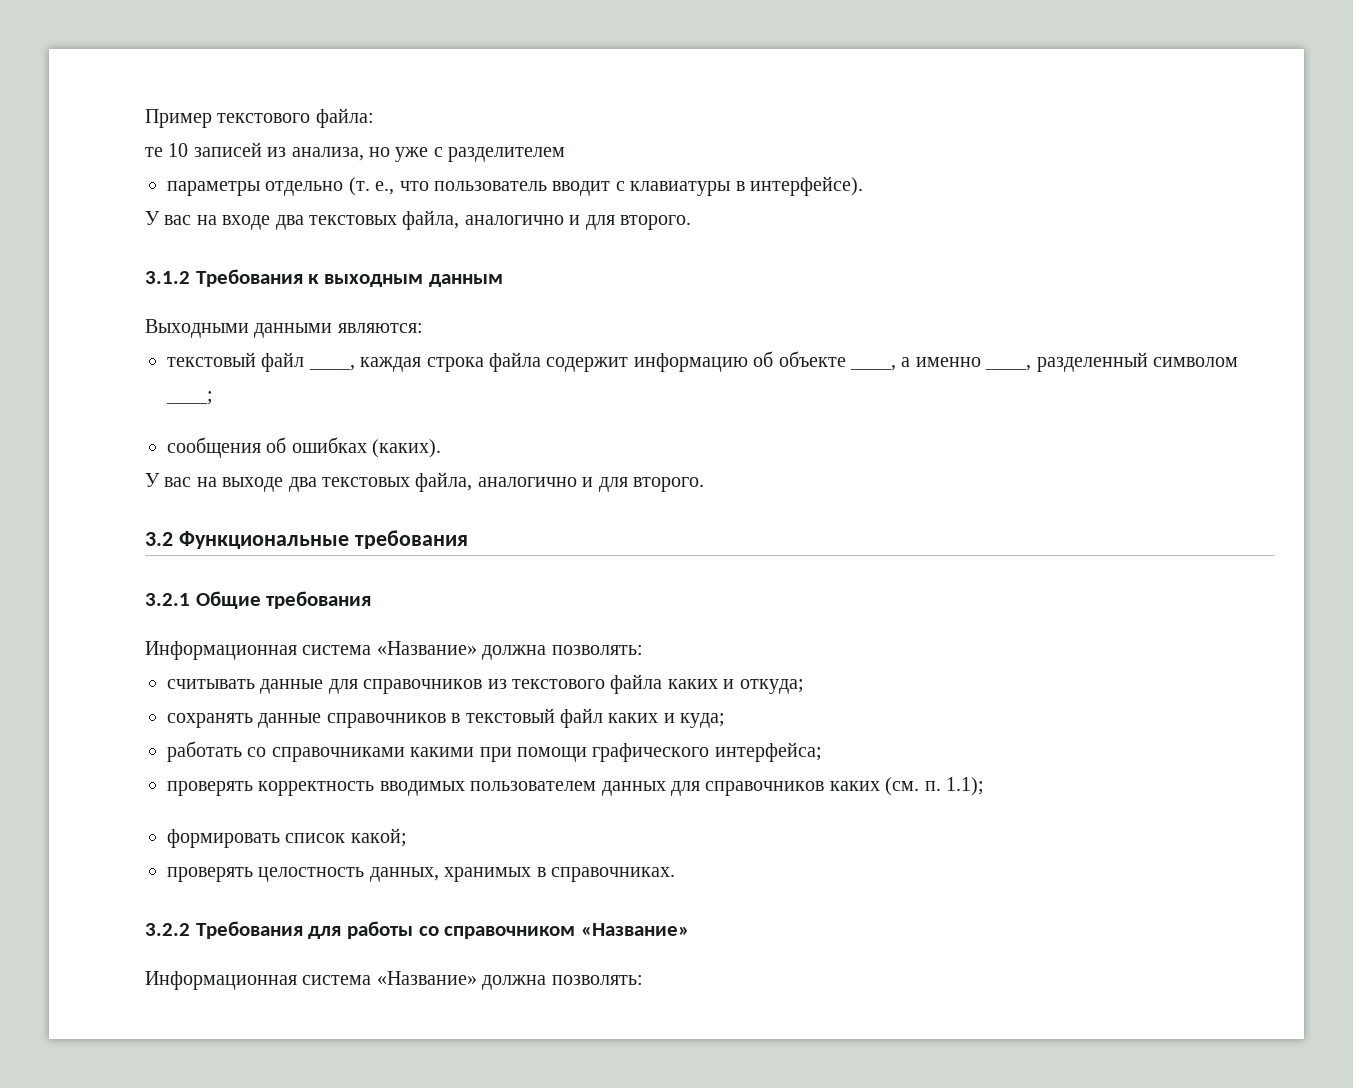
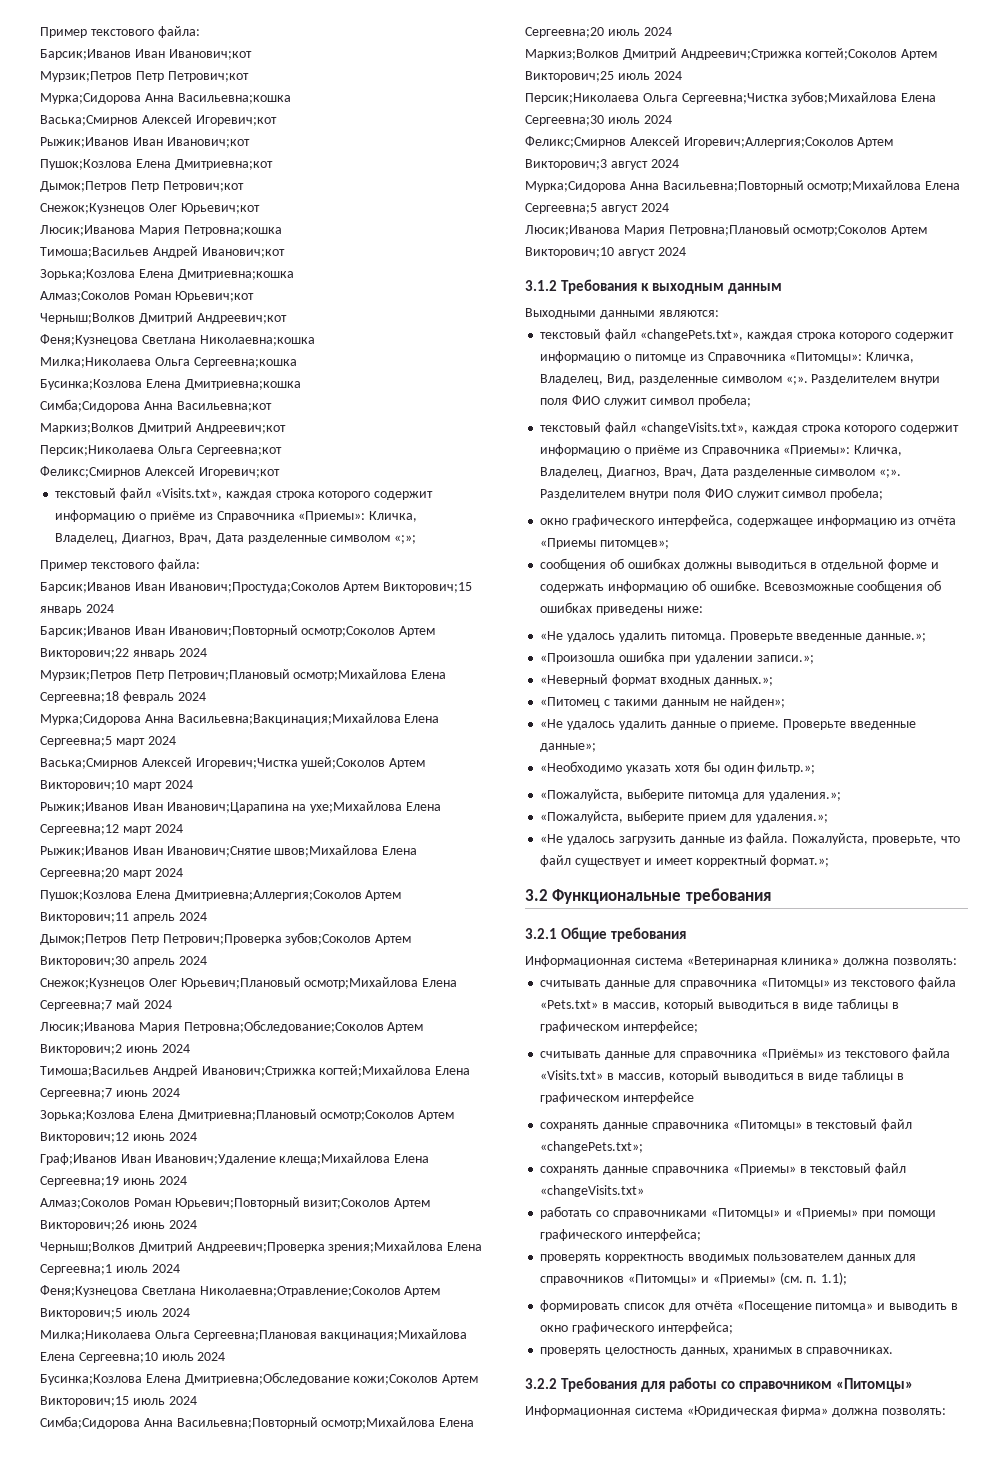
[145,108,374,128] [145,142,566,162] [167,176,863,196] [145,210,691,230] Пример текстового файла: // те 10 записей из анализа, но уже с разделителем // параметры отдельно (т. е., что пользователь вводит с клавиатуры в интерфейсе). // У вас на входе два текстовых файла, аналогично и для второго. -> [40,26,200,38] [40,49,252,60] [40,71,249,82] [40,93,291,104] [40,114,277,126] [40,137,250,148] [40,159,273,170] [40,181,244,192] [40,203,260,214] [40,225,282,236] [40,246,285,258] [40,269,294,280] [40,291,254,302] [40,312,287,324] [40,334,315,346] [40,357,297,368] [40,379,301,390] [40,399,272,412] [40,422,286,434] [40,445,282,456] [40,466,280,478] [55,488,434,500] [55,510,418,522] [55,533,417,544] [40,559,200,571] [40,582,473,593] [40,604,114,615] [40,625,436,637] [40,648,207,659] [40,669,447,681] [40,691,206,703] [40,713,440,725] [40,736,176,747] [40,757,426,769] [40,780,193,791] [40,801,441,813] [40,824,183,835] [40,845,418,857] [40,868,183,879] [40,890,402,901] [40,912,207,923] [40,932,412,945] [40,956,207,967] [40,977,458,989] [40,999,172,1011] [40,1020,424,1033] [40,1044,190,1055] [40,1065,471,1077] [40,1088,180,1099] [40,1109,455,1121] [40,1132,197,1143] [40,1153,430,1165] [40,1176,187,1187] [40,1197,431,1209] [40,1219,197,1231] [40,1241,483,1253] [40,1264,180,1275] [40,1285,441,1297] [40,1308,190,1319] [40,1329,468,1341] [40,1352,226,1363] [40,1372,479,1385] [40,1396,197,1407] [40,1416,475,1429] [525,27,672,38] [525,48,938,60] [525,71,682,82] [525,91,937,104] [525,115,672,126] [525,136,894,148] [525,159,679,170] [525,180,961,192] [525,203,669,214] [525,224,928,236] [525,247,686,258] Пример текстового файла: // Барсик;Иванов Иван Иванович;кот // Мурзик;Петров Петр Петрович;кот // Мурка;Сидорова Анна Васильевна;кошка // Васька;Смирнов Алексей Игоревич;кот // Рыжик;Иванов Иван Иванович;кот // Пушок;Козлова Елена Дмитриевна;кот // Дымок;Петров Петр Петрович;кот // Снежок;Кузнецов Олег Юрьевич;кот // Люсик;Иванова Мария Петровна;кошка // Тимоша;Васильев Андрей Иванович;кот // Зорька;Козлова Елена Дмитриевна;кошка // Алмаз;Соколов Роман Юрьевич;кот // Черныш;Волков Дмитрий Андреевич;кот // Феня;Кузнецова Светлана Николаевна;кошка // Милка;Николаева Ольга Сергеевна;кошка // Бусинка;Козлова Елена Дмитриевна;кошка // Симба;Сидорова Анна Васильевна;кот // Маркиз;Волков Дмитрий Андреевич;кот // Персик;Николаева Ольга Сергеевна;кот // Феликс;Смирнов Алексей Игоревич;кот // текстовый файл «Visits.txt», каждая строка которого содержит информацию о приёме из Справочника «Приемы»: Кличка, Владелец, Диагноз, Врач, Дата разделенные символом «;»; // Пример текстового файла: // Барсик;Иванов Иван Иванович;Простуда;Соколов Артем Викторович;15 январь 2024 // Барсик;Иванов Иван Иванович;Повторный осмотр;Соколов Артем Викторович;22 январь 2024 // Мурзик;Петров Петр Петрович;Плановый осмотр;Михайлова Елена Сергеевна;18 февраль 2024 // Мурка;Сидорова Анна Васильевна;Вакцинация;Михайлова Елена Сергеевна;5 март 2024 // Васька;Смирнов Алексей Игоревич;Чистка ушей;Соколов Артем Викторович;10 март 2024 // Рыжик;Иванов Иван Иванович;Царапина на ухе;Михайлова Елена Сергеевна;12 март 2024 // Рыжик;Иванов Иван Иванович;Снятие швов;Михайлова Елена Сергеевна;20 март 2024 // Пушок;Козлова Елена Дмитриевна;Аллергия;Соколов Артем Викторович;11 апрель 2024 // Дымок;Петров Петр Петрович;Проверка зубов;Соколов Артем Викторович;30 апрель 2024 // Снежок;Кузнецов Олег Юрьевич;Плановый осмотр;Михайлова Елена Сергеевна;7 май 2024 // Люсик;Иванова Мария Петровна;Обследование;Соколов Артем Викторович;2 июнь 2024 // Тимоша;Васильев Андрей Иванович;Стрижка когтей;Михайлова Елена Сергеевна;7 июнь 2024 // Зорька;Козлова Елена Дмитриевна;Плановый осмотр;Соколов Артем Викторович;12 июнь 2024 // Граф;Иванов Иван Иванович;Удаление клеща;Михайлова Елена Сергеевна;19 июнь 2024 // Алмаз;Соколов Роман Юрьевич;Повторный визит;Соколов Артем Викторович;26 июнь 2024 // Черныш;Волков Дмитрий Андреевич;Проверка зрения;Михайлова Елена Сергеевна;1 июль 2024 // Феня;Кузнецова Светлана Николаевна;Отравление;Соколов Артем Викторович;5 июль 2024 // Милка;Николаева Ольга Сергеевна;Плановая вакцинация;Михайлова Елена Сергеевна;10 июль 2024 // Бусинка;Козлова Елена Дмитриевна;Обследование кожи;Соколов Артем Викторович;15 июль 2024 // Симба;Сидорова Анна Васильевна;Повторный осмотр;Михайлова Елена Сергеевна;20 июль 2024 // Маркиз;Волков Дмитрий Андреевич;Стрижка когтей;Соколов Артем Викторович;25 июль 2024 // Персик;Николаева Ольга Сергеевна;Чистка зубов;Михайлова Елена Сергеевна;30 июль 2024 // Феликс;Смирнов Алексей Игоревич;Аллергия;Соколов Артем Викторович;3 август 2024 // Мурка;Сидорова Анна Васильевна;Повторный осмотр;Михайлова Елена Сергеевна;5 август 2024 // Люсик;Иванова Мария Петровна;Плановый осмотр;Соколов Артем Викторович;10 август 2024
[308,351,1238,372] [166,391,213,405] [167,437,442,458] [145,472,704,492] ____, каждая строка файла содержит информацию об объекте ____, а именно ____, разделенный символом ____; // сообщения об ошибках (каких). // У вас на выходе два текстовых файла, аналогично и для второго. -> [639,329,955,341] [540,351,915,363] [540,374,941,385] [540,394,751,407] [540,422,960,434] [540,444,903,456] [540,467,902,478] [540,487,884,500] [540,515,957,527] [540,538,670,549] [540,558,939,571] [540,580,942,593] [540,602,703,615] [540,631,927,642] [540,651,814,664] [540,674,773,686] [540,696,786,708] [540,719,916,730] [540,743,597,752] [540,761,816,774] [540,788,841,801] [540,810,828,823] [540,833,960,845] [540,855,830,867] «changePets.txt», каждая строка которого содержит информацию о питомце из Справочника «Питомцы»: Кличка, Владелец, Вид, разделенные символом «;». Разделителем внутри поля ФИО служит символ пробела; // текстовый файл «changeVisits.txt», каждая строка которого содержит информацию о приёме из Справочника «Приемы»: Кличка, Владелец, Диагноз, Врач, Дата разделенные символом «;». Разделителем внутри поля ФИО служит символ пробела; // окно графического интерфейса, содержащее информацию из отчёта «Приемы питомцев»; // сообщения об ошибках должны выводиться в отдельной форме и содержать информацию об ошибке. Всевозможные сообщения об ошибках приведены ниже: // «Не удалось удалить питомца. Проверьте введенные данные.»; // «Произошла ошибка при удалении записи.»; // «Неверный формат входных данных.»; // «Питомец с такими данным не найден»; // «Не удалось удалить данные о приеме. Проверьте введенные данные»; // «Необходимо указать хотя бы один фильтр.»; // «Пожалуйста, выберите питомца для удаления.»; // «Пожалуйста, выберите прием для удаления.»; // «Не удалось загрузить данные из файла. Пожалуйста, проверьте, что файл существует и имеет корректный формат.»;
[376,641,477,655] «Название» -> [686,956,840,967] «Ветеринарная клиника»
[363,674,804,694] [167,708,726,728] справочников из текстового файла каких и откуда; // сохранять данные справочников в текстовый файл каких и куда; -> [679,977,956,989] [540,998,899,1011] [540,1021,699,1033] [540,1048,950,1060] [540,1069,904,1082] [540,1092,695,1104] [540,1119,913,1131] [540,1141,644,1153] [540,1163,907,1175] [540,1185,645,1197] справочника «Питомцы» из текстового файла «Pets.txt» в массив, который выводиться в виде таблицы в графическом интерфейсе; // считывать данные для справочника «Приёмы» из текстового файла «Visits.txt» в массив, который выводиться в виде таблицы в графическом интерфейсе // сохранять данные справочника «Питомцы» в текстовый файл «changePets.txt»; // сохранять данные справочника «Приемы» в текстовый файл «changeVisits.txt»
[410,747,475,757] какими -> [710,1208,859,1219] «Питомцы» и «Приемы»
[829,781,880,791] каких -> [628,1274,776,1285] «Питомцы» и «Приемы»
[350,828,407,847] какой; -> [668,1301,958,1312] [540,1322,733,1334] для отчёта «Посещение питомца» и выводить в окно графического интерфейса;
[581,923,690,936] [145,971,477,990] «Название» // Информационная система «Название» -> [836,1378,914,1392] [525,1405,829,1417] «Питомцы» // Информационная система «Юридическая фирма»

